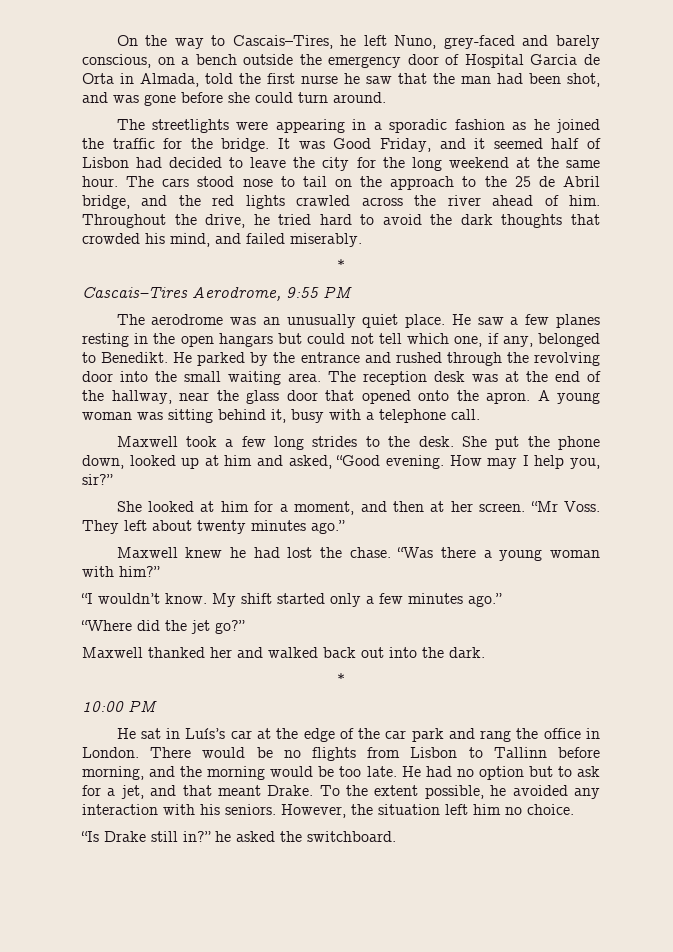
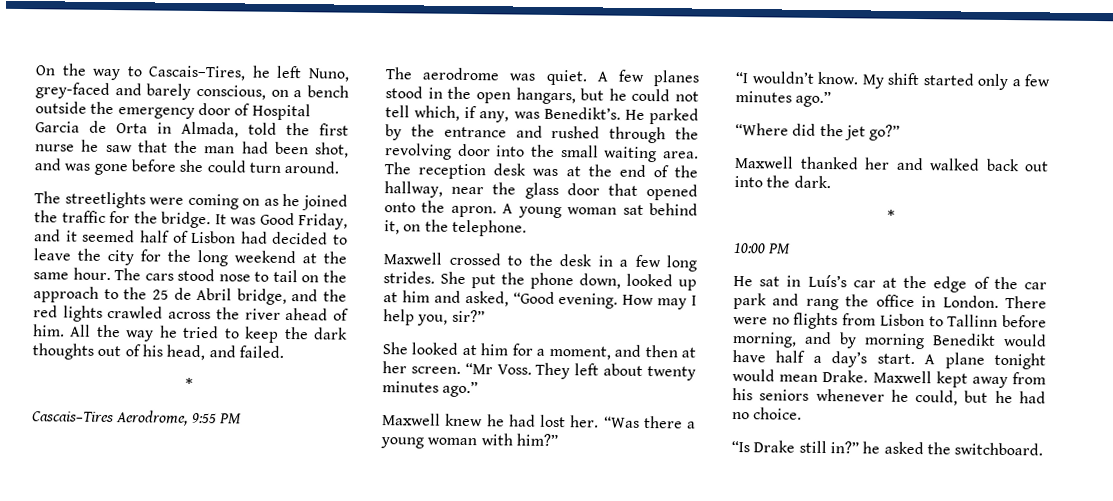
[275,119,505,133] appearing in a sporadic fashion -> [187,193,261,210] coming on
[82,214,600,228] [82,233,362,247] Throughout the drive, he tried hard to avoid the dark thoughts that crowded his mind, and failed miserably. -> [70,324,349,343] [32,343,284,361] All the way he tried to keep the dark thoughts out of his head, and failed.
[262,314,519,328] an unusually quiet place. He saw a -> [545,69,609,86] quiet. A
[82,333,129,347] resting -> [385,86,423,99] stood
[218,333,600,347] [82,352,169,363] hangars but could not tell which one, if any, belonged to Benedikt. -> [515,87,699,105] [385,105,621,123] hangars, but he could not tell which, if any, was Benedikt’s.
[137,409,480,423] [116,436,454,450] was sitting behind it, busy with a telephone call. // Maxwell took a few long strides to the desk. -> [622,203,698,216] [384,219,527,237] [383,252,697,272] [383,271,435,284] sat behind it, on the telephone. // Maxwell crossed to the desk in a few long strides.
[319,547,391,558] the chase. -> [570,415,600,428] her.
[202,747,273,758] would be -> [733,316,768,325] were
[180,766,600,780] [82,785,600,799] [82,804,501,818] the morning would be too late. He had no option but to ask for a jet, and that meant Drake. To the extent possible, he avoided any interaction with his seniors. However, the situation left him -> [839,332,1047,350] [732,349,1046,370] [732,368,1046,389] [732,387,1046,406] by morning Benedikt would have half a day’s start. A plane tonight would mean Drake. Maxwell kept away from his seniors whenever he could, but he had

